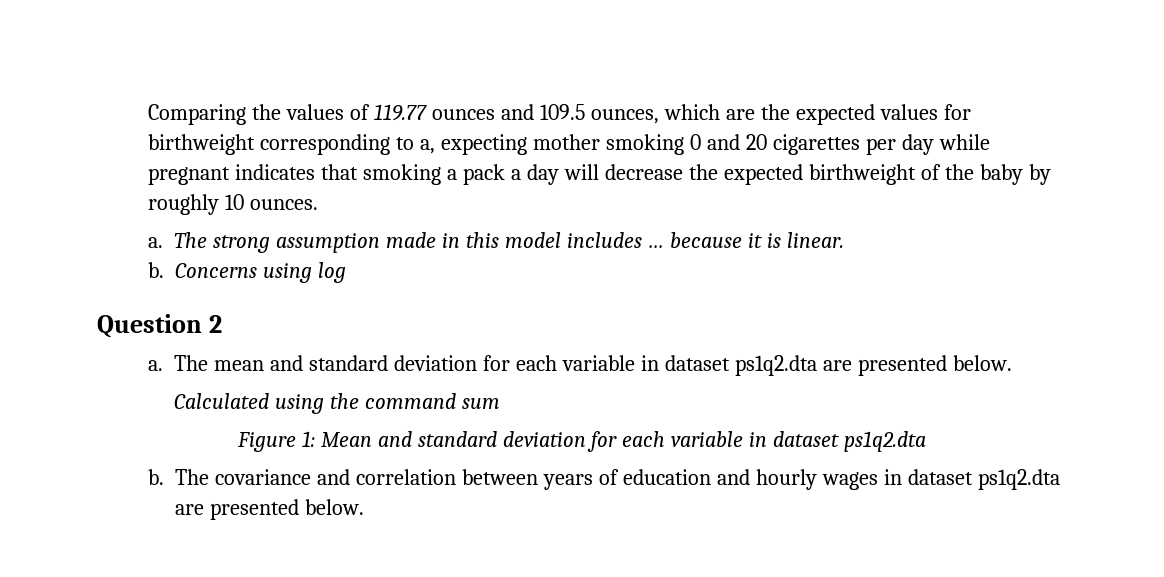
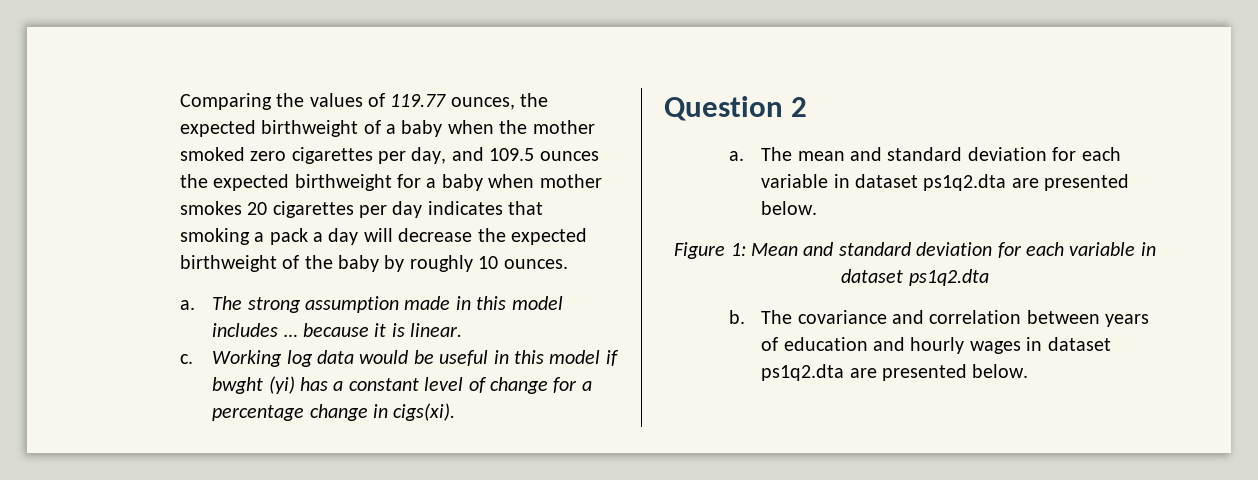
[432,104,971,125] [148,134,740,155] ounces and 109.5 ounces, which are the expected values for birthweight corresponding to a, expecting mother smoking 0 and -> [450,93,549,110] [179,120,595,137] [179,147,599,164] [179,174,602,191] [179,201,242,215] ounces, the expected birthweight of a baby when the mother smoked zero cigarettes per day, and 109.5 ounces the expected birthweight for a baby when mother smokes
[938,134,990,150] [148,167,231,185] while pregnant -> (423, 209) none
[148,262,347,283] b. Concerns using log -> [179,350,619,367] [212,376,592,394] [212,403,456,421] c. Working log data would be useful in this model if bwght (yi) has a constant level of change for a percentage change in cigs(xi).
[174,393,500,414] // Calculated using the command sum -> (818, 208) none

